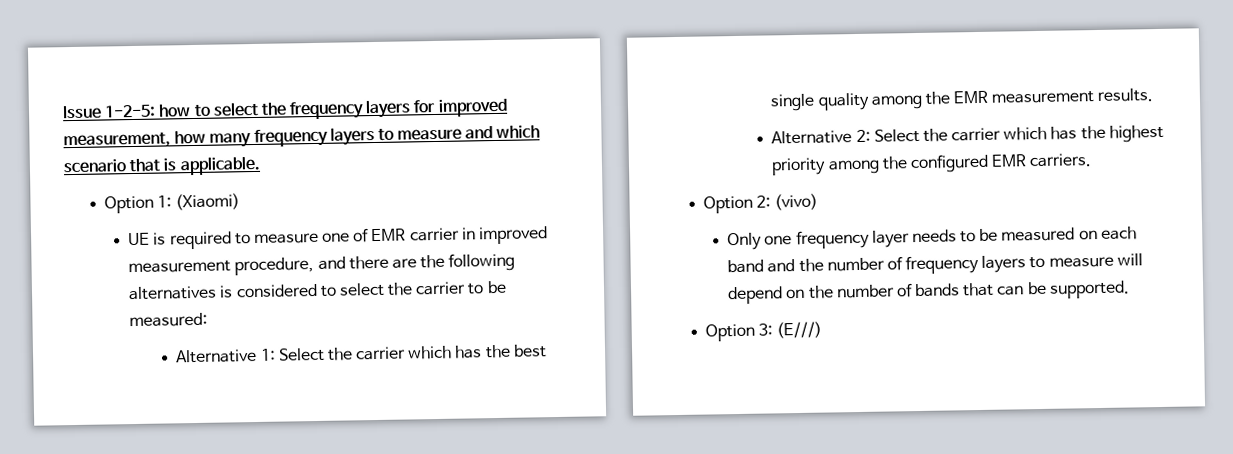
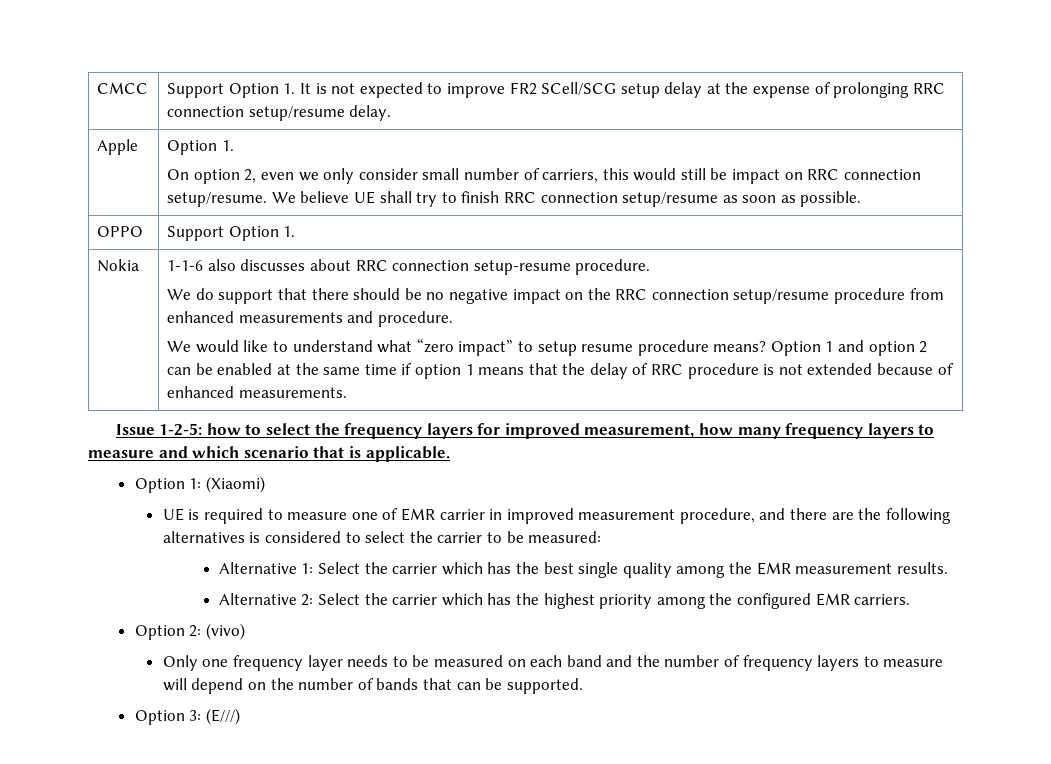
(62, 112) none -> [97,82,149,94] [167,82,945,98] [167,105,392,121] [97,139,139,155] [167,140,234,155] [167,168,921,184] [167,191,862,207] [97,226,144,237] [167,226,296,241] [97,259,140,272] [167,259,651,275] [167,288,944,304] [167,311,453,327] [167,338,928,356] [167,363,954,379] [167,386,347,398] CMCC | Support Option 1. It is not expected to improve FR2 SCell/SCG setup delay at the expense of prolonging RRC connection setup/resume delay. // Apple | Option 1. // On option 2, even we only consider small number of carriers, this would still be impact on RRC connection setup/resume. We believe UE shall try to finish RRC connection setup/resume as soon as possible. // OPPO | Support Option 1. // Nokia | 1-1-6 also discusses about RRC connection setup-resume procedure. // We do support that there should be no negative impact on the RRC connection setup/resume procedure from enhanced measurements and procedure. // We would like to understand what “zero impact” to setup resume procedure means? Option 1 and option 2 can be enabled at the same time if option 1 means that the delay of RRC procedure is not extended because of enhanced measurements. //

